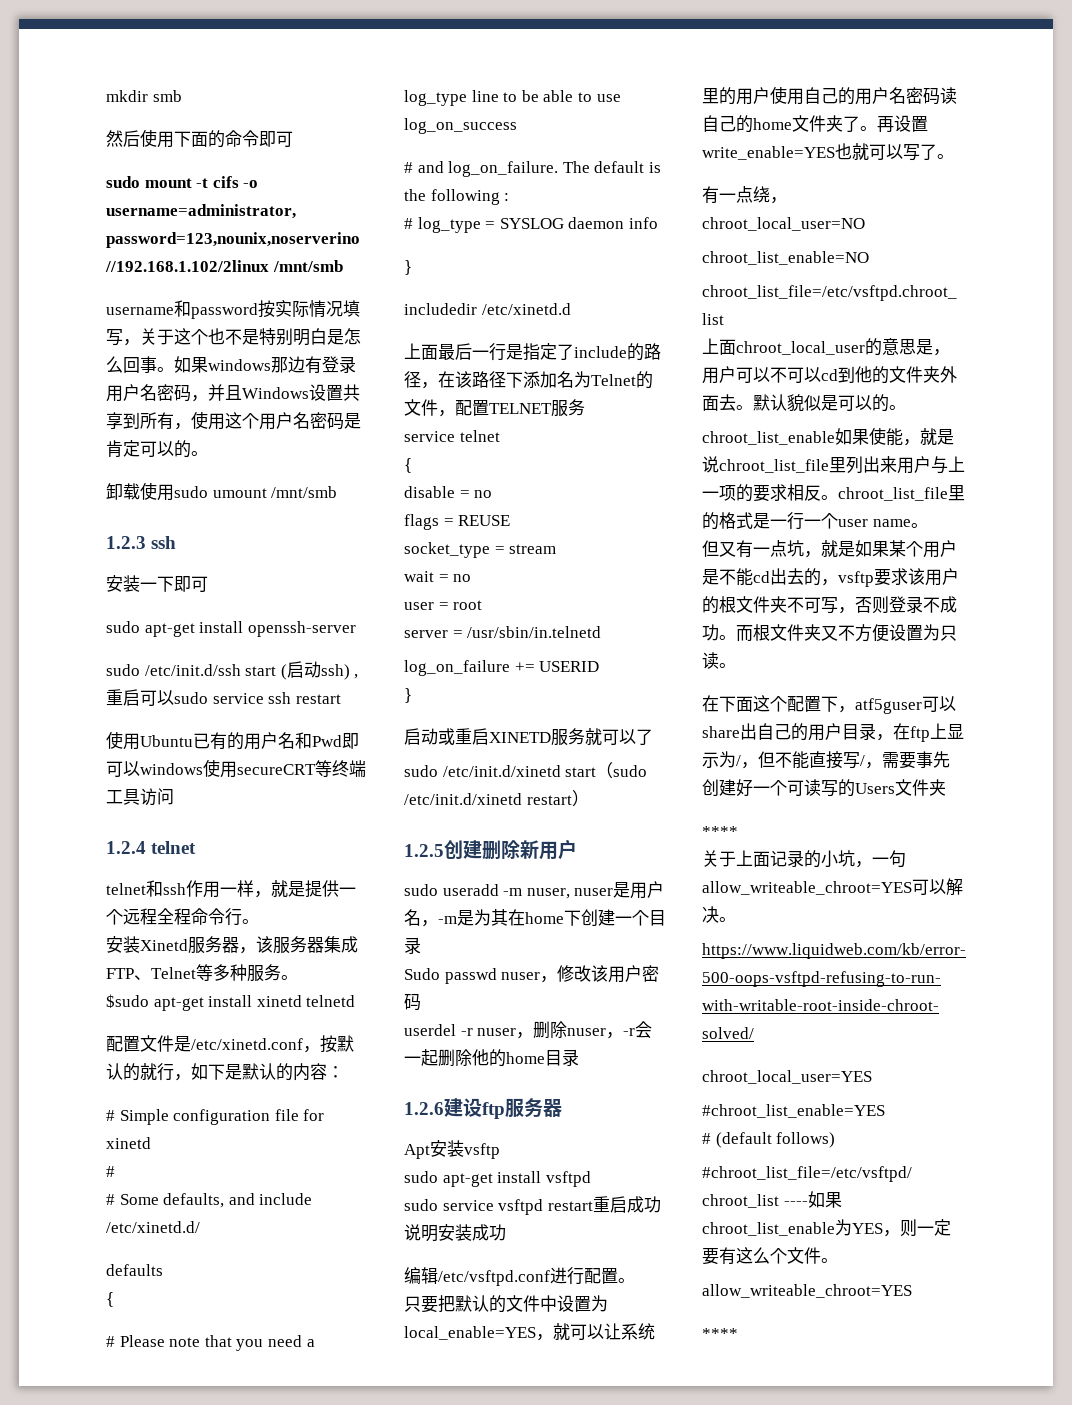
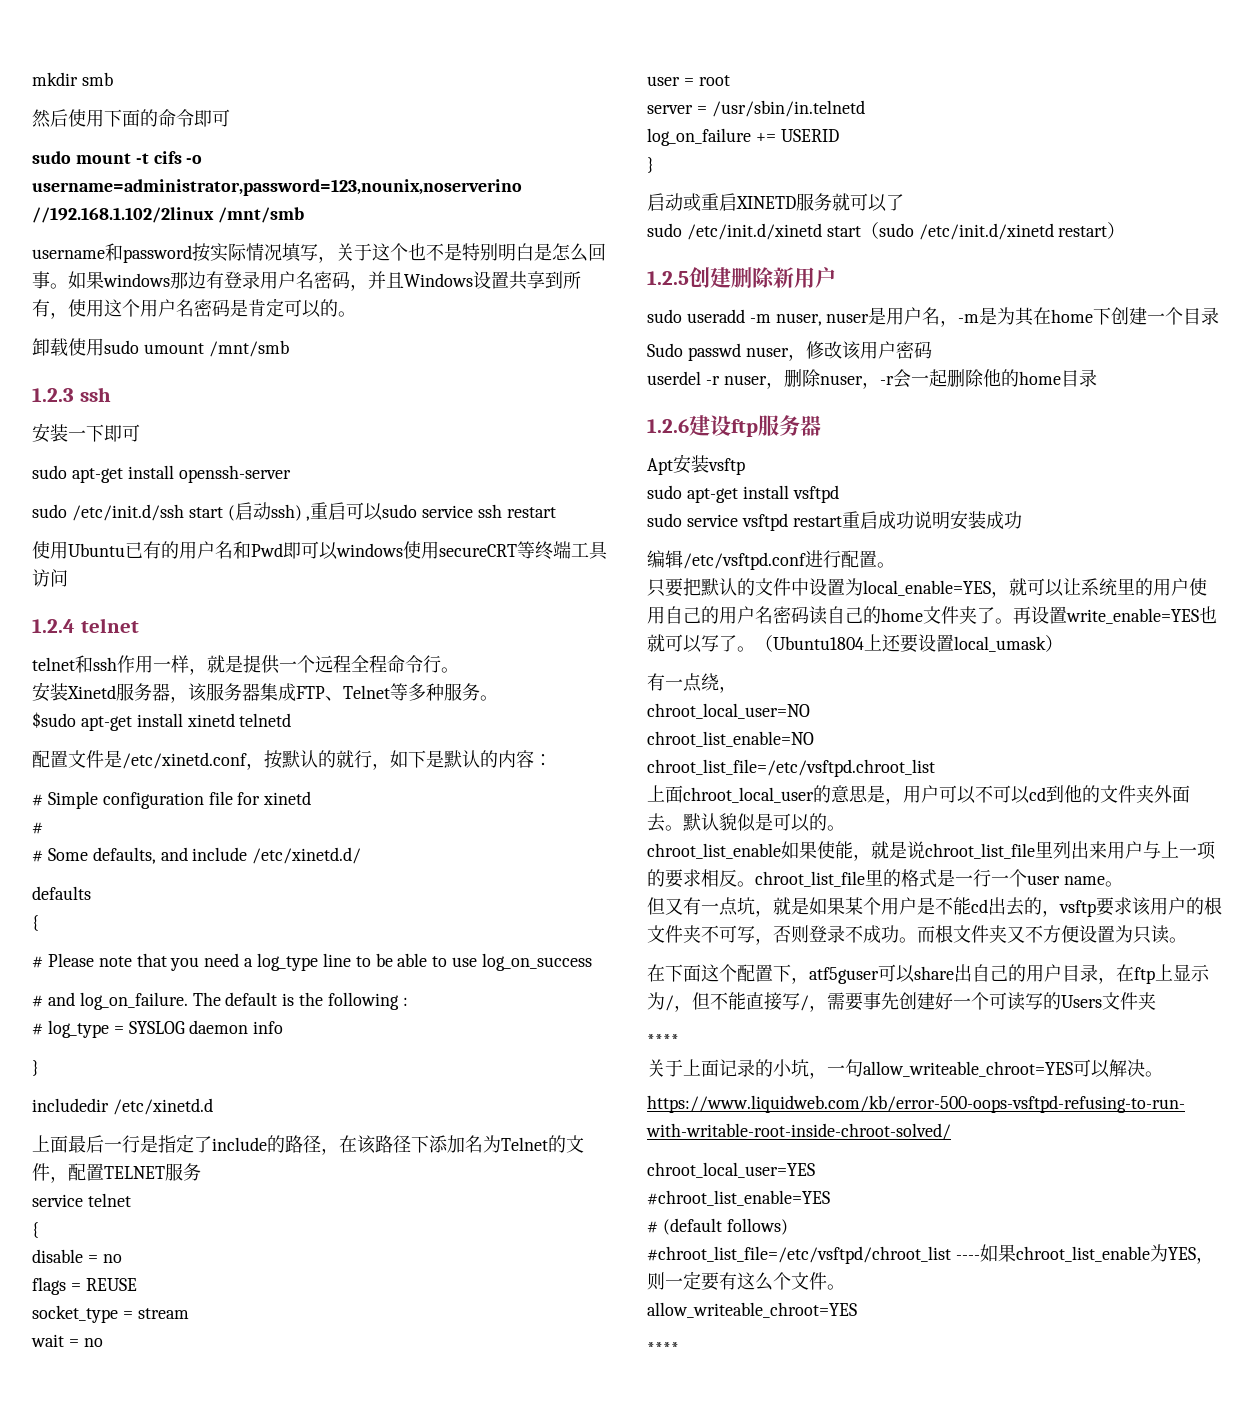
(954, 156) none -> [755,634,1063,653] （Ubuntu1804上还要设置local_umask）

